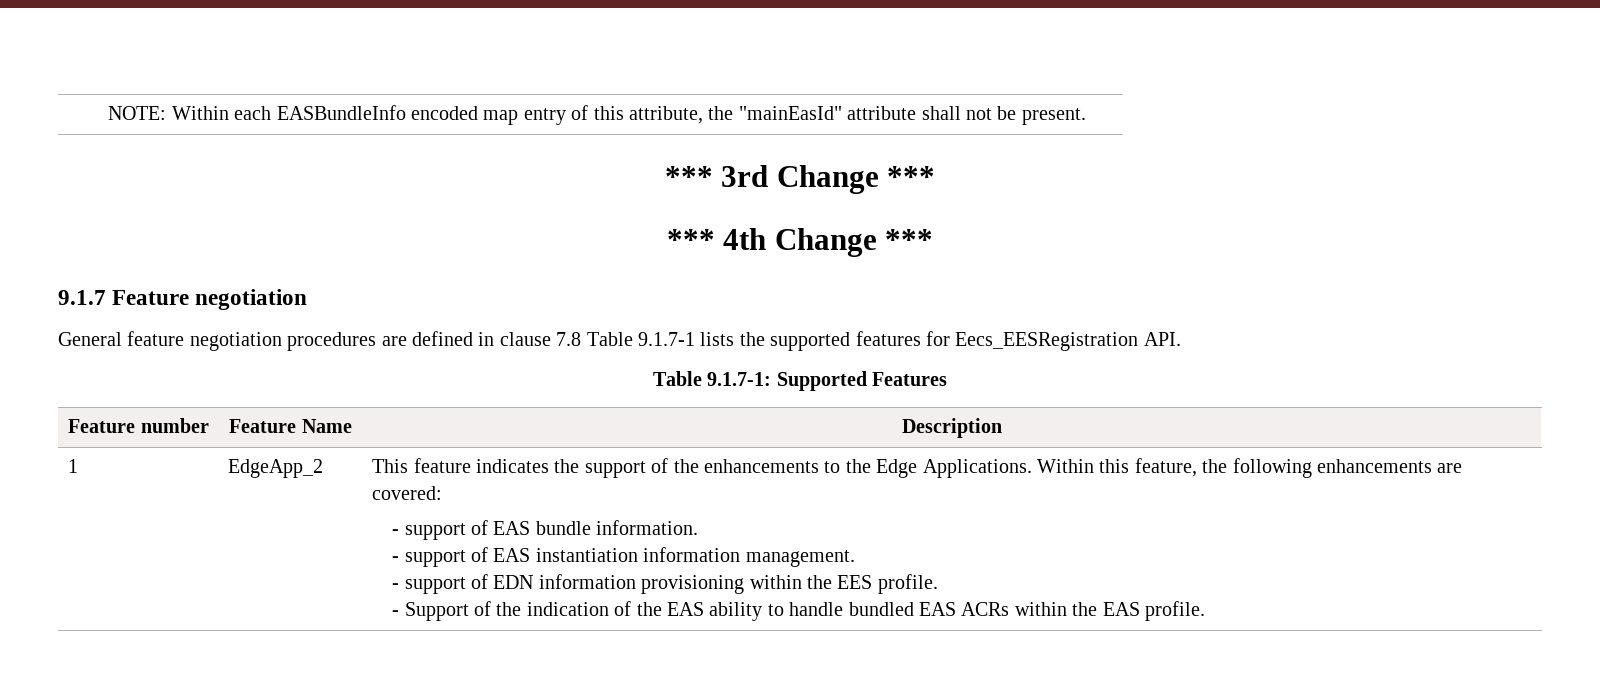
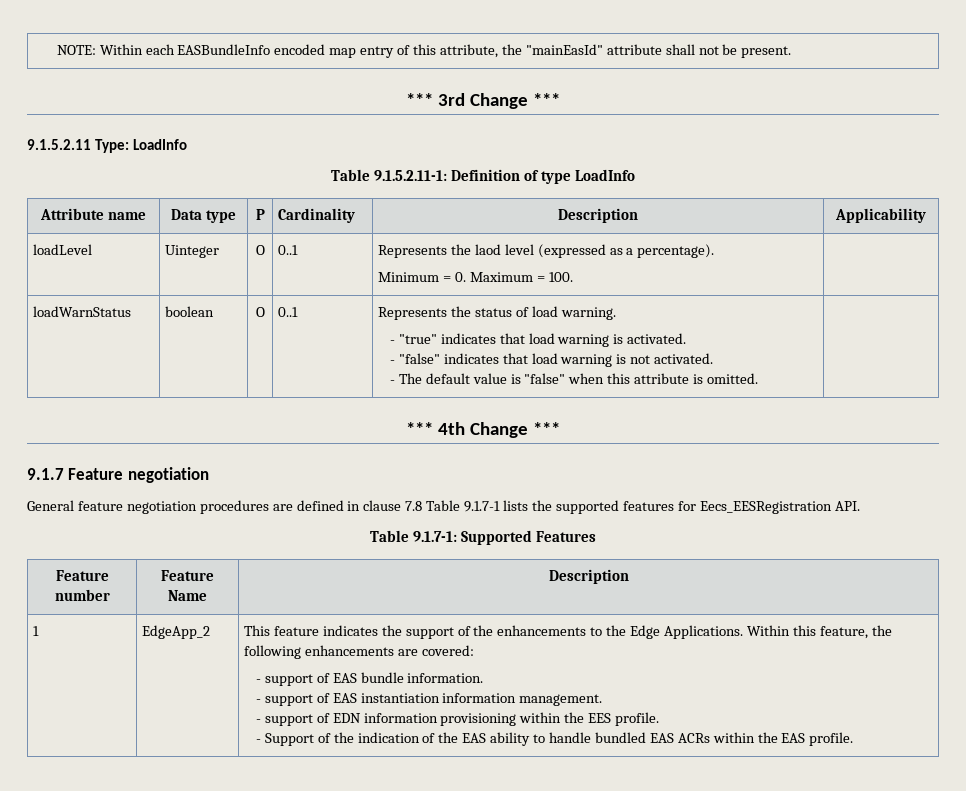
(936, 176) none -> [27,139,188,153] [331,169,635,184] [40,208,146,220] [171,209,236,223] [255,209,265,220] [277,208,355,223] [558,208,639,223] [835,208,927,223] [32,244,92,255] [164,245,219,258] [255,245,265,255] [277,245,298,255] [377,244,715,258] [377,272,573,282] [32,306,131,317] [164,306,214,317] [255,307,265,317] [277,307,298,317] [377,306,616,320] [389,333,687,347] [389,353,714,367] [389,373,758,384] // 9.1.5.2.11 Type: LoadInfo // Table 9.1.5.2.11-1: Definition of type LoadInfo // Attribute name | Data type | P | Cardinality | Description | Applicability // loadLevel | Uinteger | O | 0..1 | Represents the laod level (expressed as a percentage). // Minimum = 0. Maximum = 100. | // loadWarnStatus | boolean | O | 0..1 | Represents the status of load warning. // - "true" indicates that load warning is activated. // - "false" indicates that load warning is not activated. // - The default value is "false" when this attribute is omitted. |

